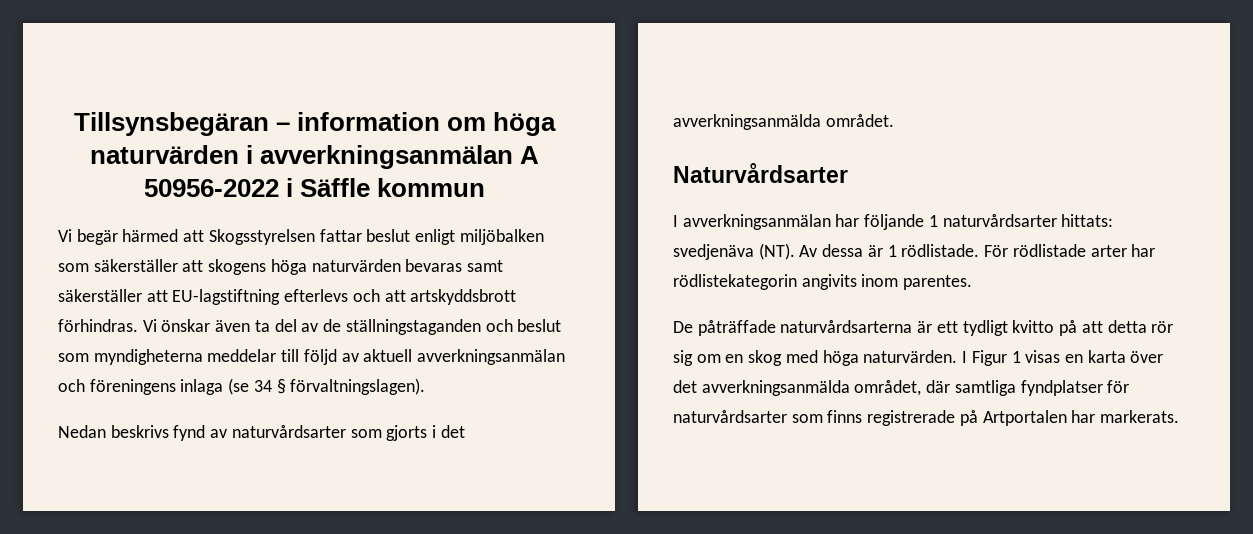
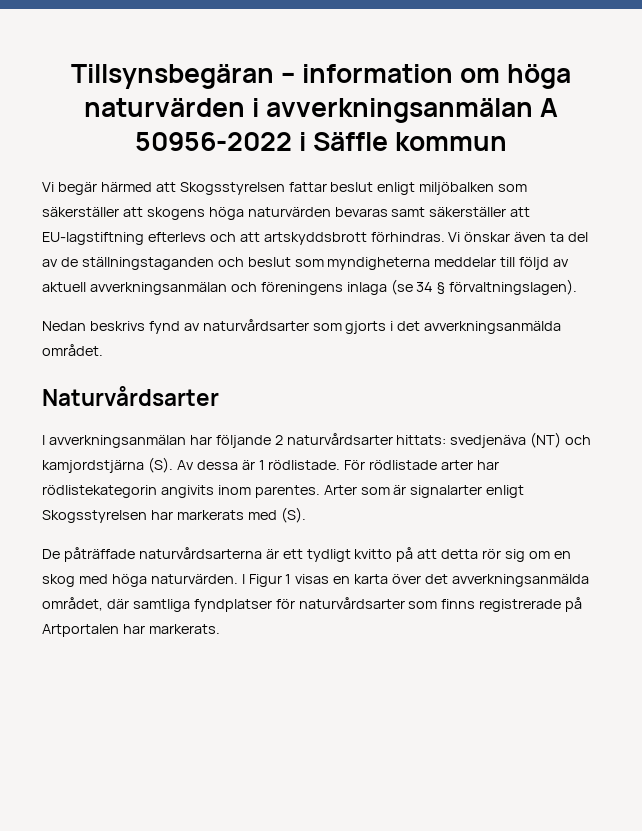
[928,215,938,227] 1 -> [274,435,283,445] 2
[758,243,795,260] (NT). -> [530,432,592,448] [42,457,173,473] (NT) och kamjordstjärna (S).
(973, 282) none -> [323,485,525,498] [42,507,306,523] Arter som är signalarter enligt Skogsstyrelsen har markerats med (S).

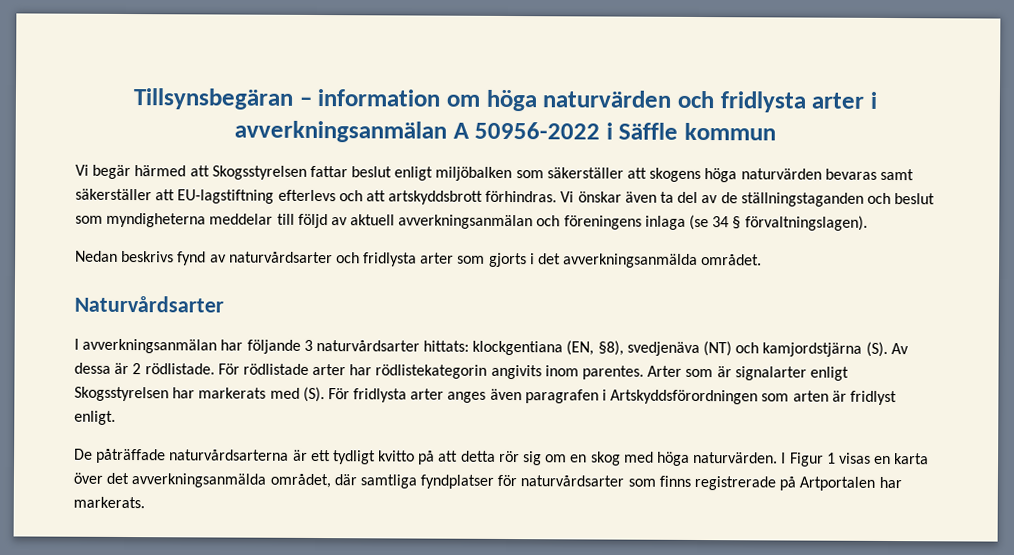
(245, 107) none -> [676,90,865,113] och fridlysta arter
(309, 325) none -> [335,252,455,267] och fridlysta arter
[274,435,283,445] 2 -> [303,339,313,351] 3
(447, 440) none -> [472,340,624,356] klockgentiana (EN, §8),
[258,460,265,470] 1 -> [132,363,142,375] 2
(306, 515) none -> [327,388,897,406] [74,410,116,425] För fridlysta arter anges även paragrafen i Artskyddsförordningen som arten är fridlyst enligt.

